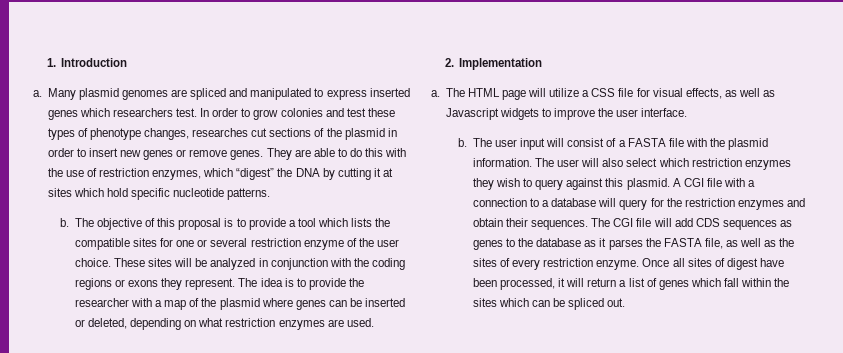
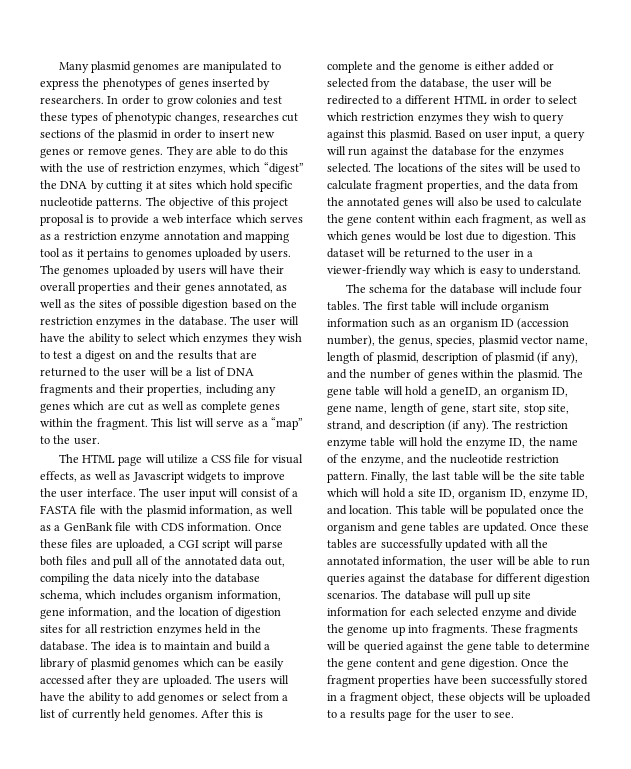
[46,58,128,67] [33,90,42,97] 1. Introduction // a. -> (58, 67) none
[190,88,248,100] spliced and -> (200, 66) none
[369,88,410,97] [47,108,198,120] inserted genes which researchers test. -> [82,78,271,90] [40,95,104,104] the phenotypes of genes inserted by researchers.
[89,128,141,140] phenotype -> [115,112,172,124] phenotypic
[60,218,70,227] // b. -> (143, 203) none
(176, 222) none -> [253,198,289,209] project
[297,218,391,227] [74,238,399,250] [74,258,405,270] [74,278,364,290] [74,298,406,310] [74,318,374,330] [444,58,543,70] [431,90,440,97] tool which lists the compatible sites for one or several restriction enzyme of the user choice. These sites will be analyzed in conjunction with the coding regions or exons they represent. The idea is to provide the researcher with a map of the plasmid where genes can be inserted or deleted, depending on what restriction enzymes are used. // 2. Implementation // a. -> [161,214,303,224] [40,231,290,243] [40,248,291,260] [40,265,284,277] [40,282,288,294] [40,299,298,311] [40,316,299,328] [40,333,302,345] [40,350,258,362] [40,367,255,377] [40,384,276,396] [40,401,280,413] [40,417,304,430] [40,435,100,445] web interface which serves as a restriction enzyme annotation and mapping tool as it pertains to genomes uploaded by users. The genomes uploaded by users will have their overall properties and their genes annotated, as well as the sites of possible digestion based on the restriction enzymes in the database. The user will have the ability to select which enzymes they wish to test a digest on and the results that are returned to the user will be a list of DNA fragments and their properties, including any genes which are cut as well as complete genes within the fragment. This list will serve as a “map” to the user. //
[458,138,468,147] // b. -> (136, 492) none
[472,158,624,167] information. The user will also -> [188,505,293,516] [40,522,282,531] [40,539,283,551] [40,556,286,568] [40,573,261,585] [40,590,281,602] [40,607,282,619] [40,624,261,636] [40,641,270,651] [40,658,284,670] [40,675,289,687] [40,692,289,704] [40,709,263,721] [327,61,554,73] [327,78,552,89] [327,95,545,105] information, as well as a GenBank file with CDS information. Once these files are uploaded, a CGI script will parse both files and pull all of the annotated data out, compiling the data nicely into the database schema, which includes organism information, gene information, and the location of digestion sites for all restriction enzymes held in the database. The idea is to maintain and build a library of plasmid genomes which can be easily accessed after they are uploaded. The users will have the ability to add genomes or select from a list of currently held genomes. After this is complete and the genome is either added or selected from the database, the user will be redirected to a different HTML in order to
[672,178,756,187] [472,198,805,210] [472,218,792,230] [472,238,795,250] [472,258,784,270] [472,278,790,290] [472,298,626,310] A CGI file with a connection to a database will query for the restriction enzymes and obtain their sequences. The CGI file will add CDS sequences as genes to the database as it parses the FASTA file, as well as the sites of every restriction enzyme. Once all sites of digest have been processed, it will return a list of genes which fall within the sites which can be spliced out. -> [435,129,585,141] [327,146,564,158] [327,163,581,173] [327,180,579,192] [327,197,582,209] [327,214,586,226] [327,231,576,243] [327,248,533,258] [327,265,582,277] [345,284,583,294] [327,301,550,313] [327,318,570,330] [327,335,589,347] [327,352,578,364] [327,369,583,381] [327,386,568,398] [327,403,569,415] [327,420,569,432] [327,437,578,449] [327,454,560,466] [327,471,586,483] [327,488,589,500] [327,505,584,517] [327,522,589,534] [327,539,549,551] [327,556,590,567] [327,573,591,585] [327,590,532,602] [327,607,578,619] [327,624,579,636] [327,641,590,653] [327,658,569,670] [327,675,588,687] [327,692,591,704] [327,709,514,721] Based on user input, a query will run against the database for the enzymes selected. The locations of the sites will be used to calculate fragment properties, and the data from the annotated genes will also be used to calculate the gene content within each fragment, as well as which genes would be lost due to digestion. This dataset will be returned to the user in a viewer-friendly way which is easy to understand. // The schema for the database will include four tables. The first table will include organism information such as an organism ID (accession number), the genus, species, plasmid vector name, length of plasmid, description of plasmid (if any), and the number of genes within the plasmid. The gene table will hold a geneID, an organism ID, gene name, length of gene, start site, stop site, strand, and description (if any). The restriction enzyme table will hold the enzyme ID, the name of the enzyme, and the nucleotide restriction pattern. Finally, the last table will be the site table which will hold a site ID, organism ID, enzyme ID, and location. This table will be populated once the organism and gene tables are updated. Once these tables are successfully updated with all the annotated information, the user will be able to run queries against the database for different digestion scenarios. The database will pull up site information for each selected enzyme and divide the genome up into fragments. These fragments will be queried against the gene table to determine the gene content and gene digestion. Once the fragment properties have been successfully stored in a fragment object, these objects will be uploaded to a results page for the user to see.

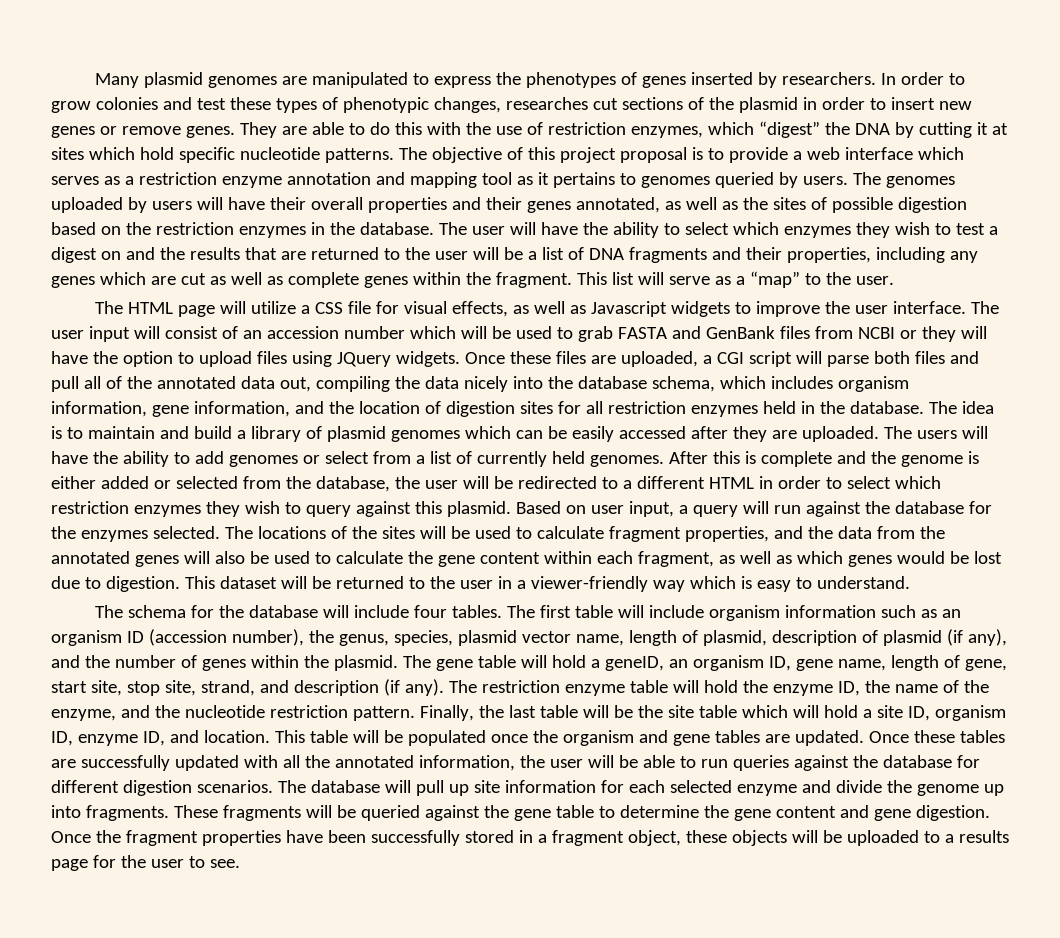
[195,248,243,260] uploaded -> [714,172,774,188] queried
[292,491,299,497] [40,505,293,517] [40,522,252,531] a FASTA file with the plasmid information, as well as a GenBank file with CDS information. -> [242,326,987,342] [51,351,460,367] an accession number which will be used to grab FASTA and GenBank files from NCBI or they will have the option to upload files using JQuery widgets.

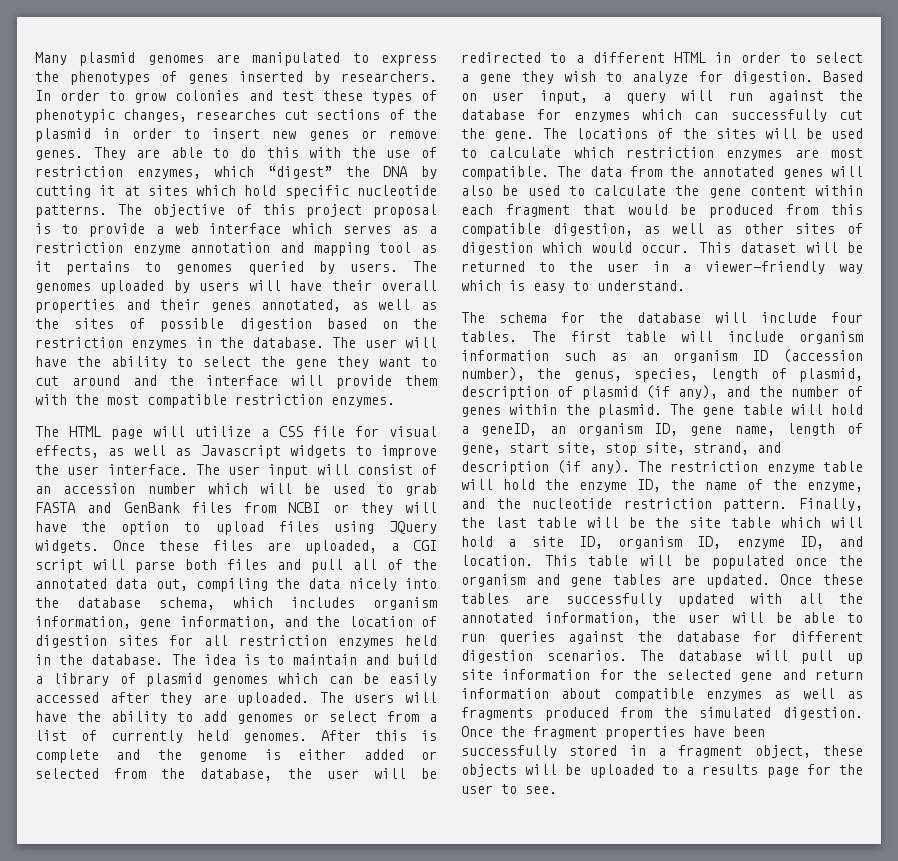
[732,222,998,238] [51,247,978,263] [51,271,894,288] which enzymes they wish to test a digest on and the results that are returned to the user will be a list of DNA fragments and their properties, including any genes which are cut as well as complete genes within the fragment. This list will serve as a “map” to the user. -> [261,356,437,369] [35,375,437,389] [35,394,395,408] the gene they want to cut around and the interface will provide them with the most compatible restriction enzymes.
[894,476,941,489] [51,501,511,517] which restriction enzymes they wish to query against this plasmid. -> [461,71,813,84] a gene they wish to analyze for digestion.
[51,526,220,542] the enzymes selected. -> [573,109,863,122] [461,128,535,141] enzymes which can successfully cut the gene.
[608,526,833,542] fragment properties, and the -> [573,147,863,160] [461,166,582,180] which restriction enzymes are most compatible. The
[637,551,1002,567] [51,576,180,592] fragment, as well as which genes would be lost due to digestion. -> [505,204,863,218] [461,223,863,237] [461,242,690,255] fragment that would be produced from this compatible digestion, as well as other sites of digestion which would occur.
[457,630,624,646] plasmid vector name, -> (698, 375) none
[628,780,1004,796] [51,805,911,821] each selected enzyme and divide the genome up into fragments. These fragments will be queried against the gene table to determine the gene content and gene -> [633,669,863,682] [461,688,863,702] [461,707,772,721] the selected gene and return information about compatible enzymes as well as fragments produced from the simulated

